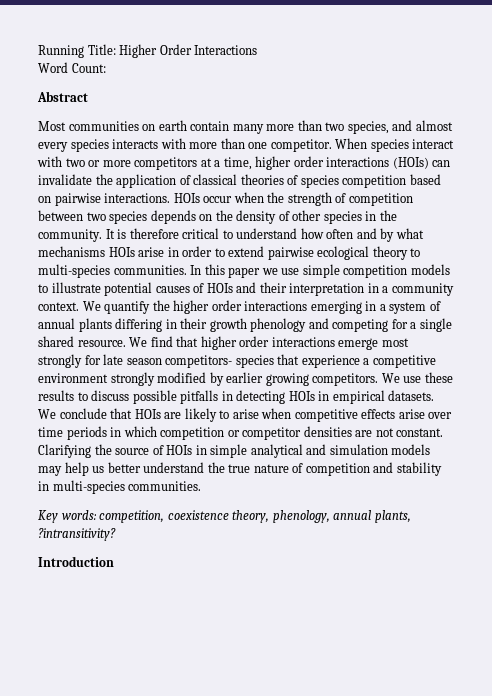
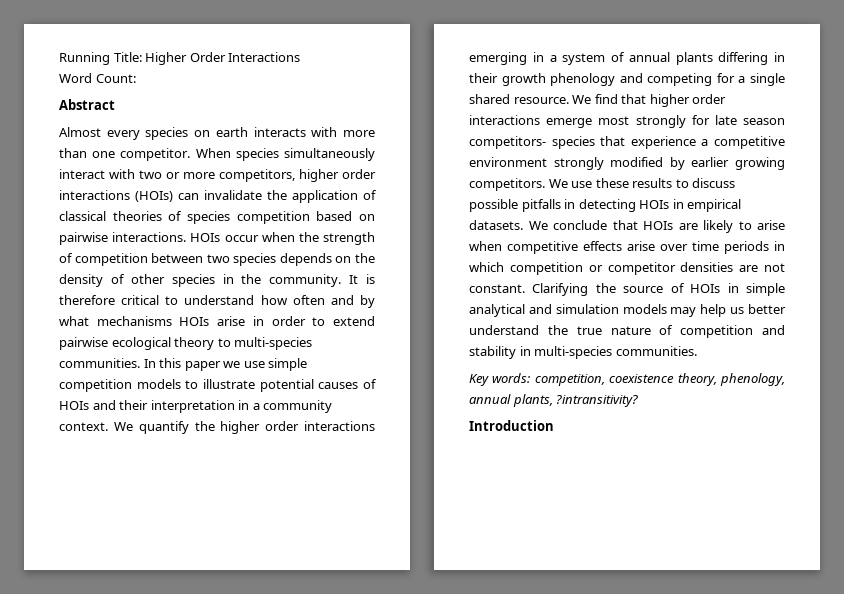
[38,120,453,134] [38,139,109,152] Most communities on earth contain many more than two species, and almost every species -> [59,127,248,140] Almost every species on earth
(409, 145) none -> [283,148,375,161] simultaneously
[134,157,252,170] competitors at a time, -> [219,169,295,182] competitors,

